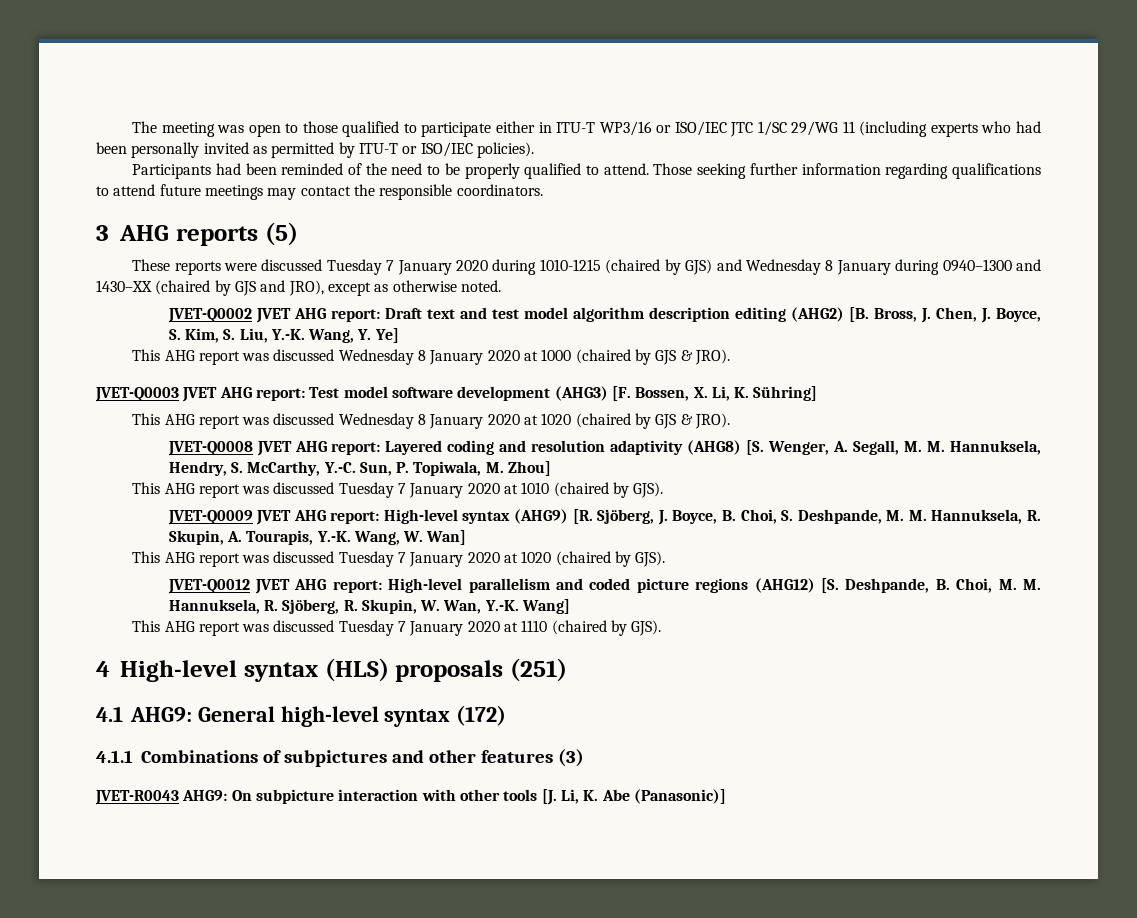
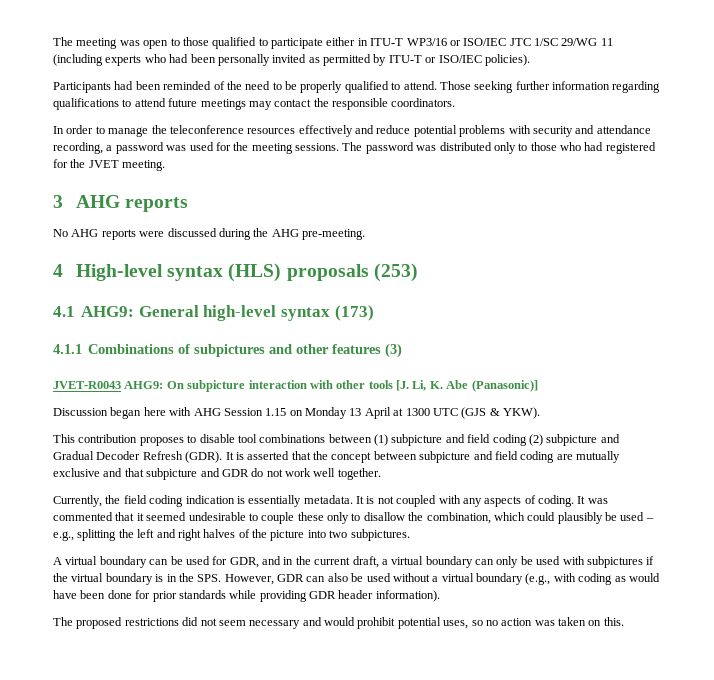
(543, 190) none -> [53,125,651,137] [53,142,656,154] [53,159,166,171] // In order to manage the teleconference resources effectively and reduce potential problems with security and attendance recording, a password was used for the meeting sessions. The password was distributed only to those who had registered for the JVET meeting.
[264,222,298,246] [132,259,171,271] (5) // These -> [53,229,99,237] // No AHG
[326,259,1041,275] [96,280,501,296] [167,307,1041,323] [168,328,399,343] [132,349,730,365] [95,386,818,402] [132,413,730,429] [167,440,1042,456] [168,461,552,476] [132,482,664,498] [167,509,1041,525] [168,530,467,545] [132,551,666,567] [167,578,1042,594] [168,599,571,614] [132,620,662,636] Tuesday 7 January 2020 during 1010-1215 (chaired by GJS) and Wednesday 8 January during 0940–1300 and 1430–XX (chaired by GJS and JRO), except as otherwise noted. // JVET-Q0002 JVET AHG report: Draft text and test model algorithm description editing (AHG2) [B. Bross, J. Chen, J. Boyce, S. Kim, S. Liu, Y.-K. Wang, Y. Ye] // This AHG report was discussed Wednesday 8 January 2020 at 1000 (chaired by GJS & JRO). // JVET-Q0003 JVET AHG report: Test model software development (AHG3) [F. Bossen, X. Li, K. Sühring] // This AHG report was discussed Wednesday 8 January 2020 at 1020 (chaired by GJS & JRO). // JVET-Q0008 JVET AHG report: Layered coding and resolution adaptivity (AHG8) [S. Wenger, A. Segall, M. M. Hannuksela, Hendry, S. McCarthy, Y.-C. Sun, P. Topiwala, M. Zhou] // This AHG report was discussed Tuesday 7 January 2020 at 1010 (chaired by GJS). // JVET-Q0009 JVET AHG report: High-level syntax (AHG9) [R. Sjöberg, J. Boyce, B. Choi, S. Deshpande, M. M. Hannuksela, R. Skupin, A. Tourapis, Y.-K. Wang, W. Wan] // This AHG report was discussed Tuesday 7 January 2020 at 1020 (chaired by GJS). // JVET-Q0012 JVET AHG report: High-level parallelism and coded picture regions (AHG12) [S. Deshpande, B. Choi, M. M. Hannuksela, R. Sjöberg, R. Skupin, W. Wan, Y.-K. Wang] // This AHG report was discussed Tuesday 7 January 2020 at 1110 (chaired by GJS). -> [218,228,365,240] during the AHG pre-meeting.
[510,658,568,682] (251) -> [373,263,418,282] (253)
[456,705,507,726] (172) -> [334,305,374,321] (173)
(726, 796) none -> [53,407,540,419] [53,434,620,446] [53,451,620,463] [53,468,381,480] [53,495,608,507] [53,512,654,524] [53,529,410,541] [53,556,655,568] [53,573,660,585] [53,590,440,602] [53,617,624,629] // Discussion began here with AHG Session 1.15 on Monday 13 April at 1300 UTC (GJS & YKW). // This contribution proposes to disable tool combinations between (1) subpicture and field coding (2) subpicture and Gradual Decoder Refresh (GDR). It is asserted that the concept between subpicture and field coding are mutually exclusive and that subpicture and GDR do not work well together. // Currently, the field coding indication is essentially metadata. It is not coupled with any aspects of coding. It was commented that it seemed undesirable to couple these only to disallow the combination, which could plausibly be used – e.g., splitting the left and right halves of the picture into two subpictures. // A virtual boundary can be used for GDR, and in the current draft, a virtual boundary can only be used with subpictures if the virtual boundary is in the SPS. However, GDR can also be used without a virtual boundary (e.g., with coding as would have been done for prior standards while providing GDR header information). // The proposed restrictions did not seem necessary and would prohibit potential uses, so no action was taken on this.

